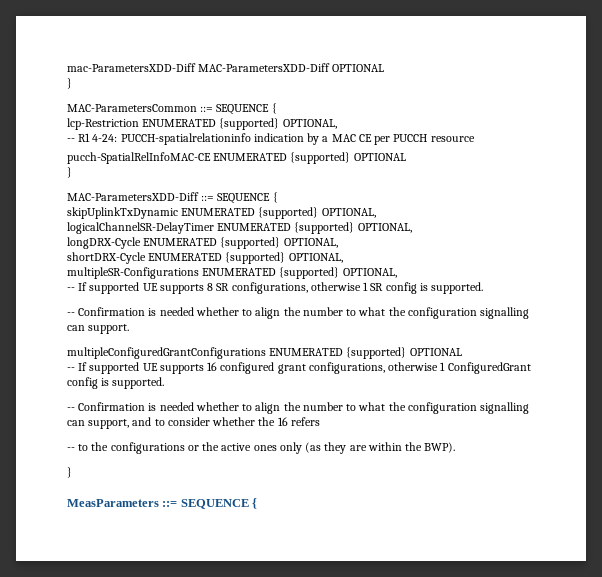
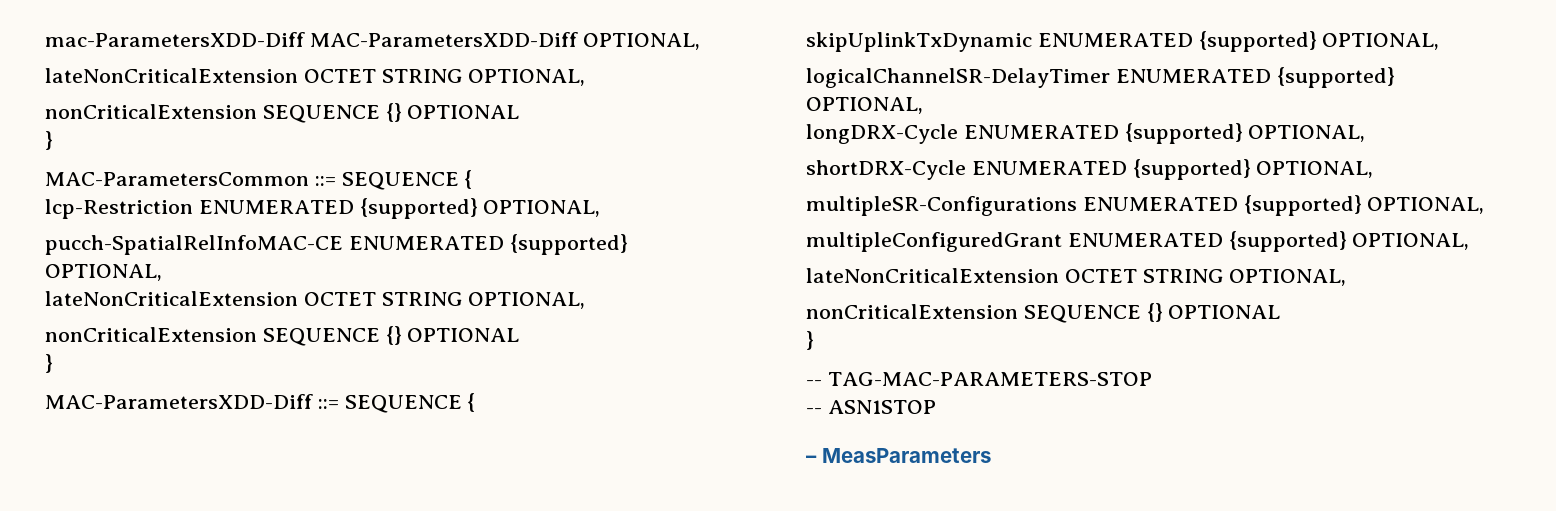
(331, 67) none -> [582,33,700,50] [45,68,586,86] [45,103,402,123] OPTIONAL, // lateNonCriticalExtension OCTET STRING OPTIONAL, // nonCriticalExtension SEQUENCE {}
[67,133,475,145] [67,152,351,164] -- R1 4-24: PUCCH-spatialrelationinfo indication by a MAC CE per PUCCH resource // pucch-SpatialRelInfoMAC-CE ENUMERATED {supported} -> [45,234,628,255] [45,264,162,281] [45,291,586,309] [45,326,402,346] pucch-SpatialRelInfoMAC-CE ENUMERATED {supported} OPTIONAL, // lateNonCriticalExtension OCTET STRING OPTIONAL, // nonCriticalExtension SEQUENCE {}
[67,282,484,294] [67,307,530,319] [67,324,130,334] [67,347,462,359] [67,362,531,374] [67,377,165,389] [67,402,530,414] [67,417,320,429] [67,442,456,454] [67,467,72,478] [67,498,258,509] -- If supported UE supports 8 SR configurations, otherwise 1 SR config is supported. // -- Confirmation is needed whether to align the number to what the configuration signalling can support. // multipleConfiguredGrantConfigurations ENUMERATED {supported} OPTIONAL // -- If supported UE supports 16 configured grant configurations, otherwise 1 ConfiguredGrant config is supported. // -- Confirmation is needed whether to align the number to what the configuration signalling can support, and to consider whether the 16 refers // -- to the configurations or the active ones only (as they are within the BWP). // } // MeasParameters ::= SEQUENCE { -> [806,231,1470,252] [806,268,1347,286] [806,303,1281,323] [806,331,814,350] [806,372,1152,386] [806,400,936,414] [806,448,991,463] multipleConfiguredGrant ENUMERATED {supported} OPTIONAL, // lateNonCriticalExtension OCTET STRING OPTIONAL, // nonCriticalExtension SEQUENCE {} OPTIONAL // } // -- TAG-MAC-PARAMETERS-STOP // -- ASN1STOP // – MeasParameters

